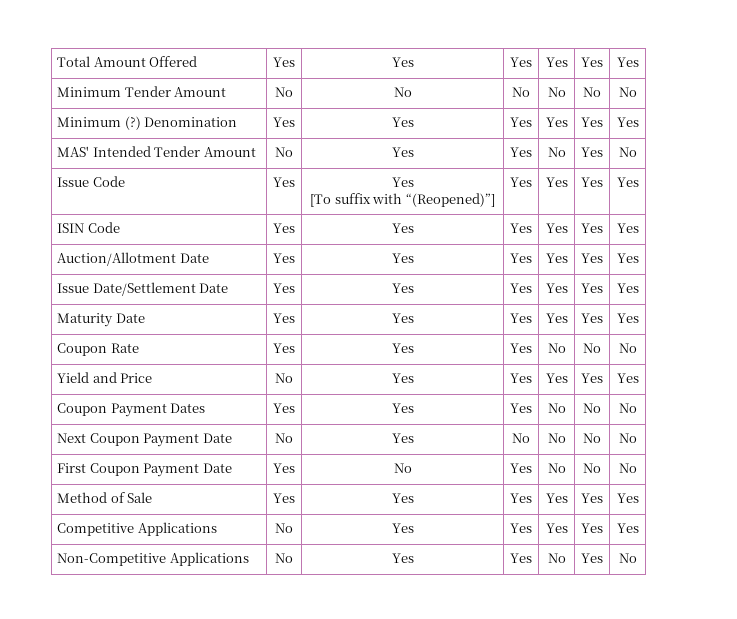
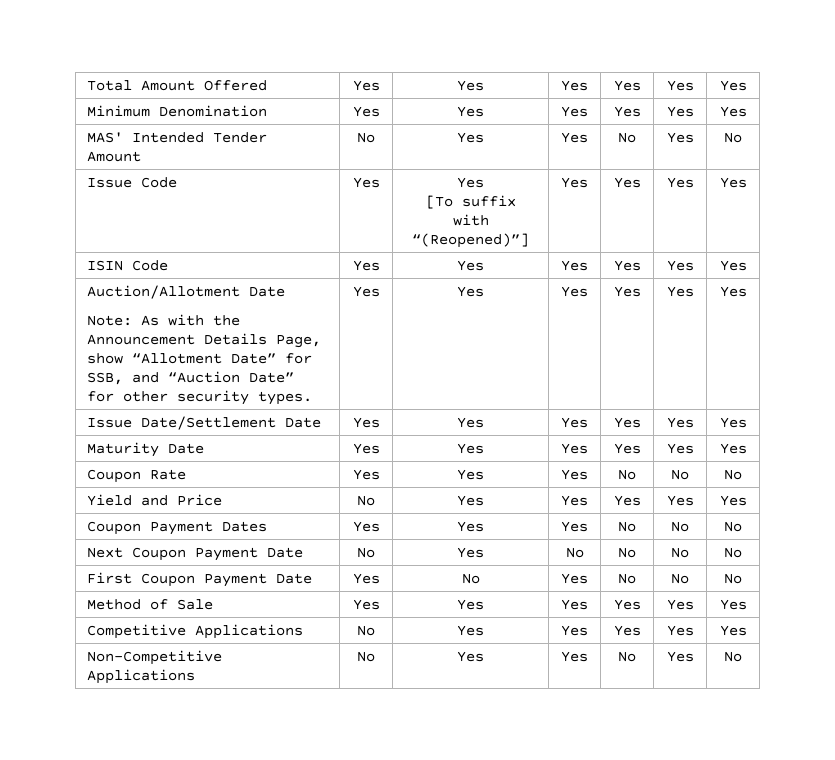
[124,86,227,97] [275,87,293,97] [393,87,412,97] [512,87,530,97] [547,87,566,97] [583,87,601,97] [618,87,637,97] [57,116,141,130] Tender Amount | No | No | No | No | No | No // Minimum (?) -> (151, 111) none
(209, 258) none -> [87,314,241,326] [87,333,322,348] [87,353,313,364] [87,371,295,385] [87,390,313,405] // Note: As with the Announcement Details Page, show “Allotment Date” for SSB, and “Auction Date” for other security types.

